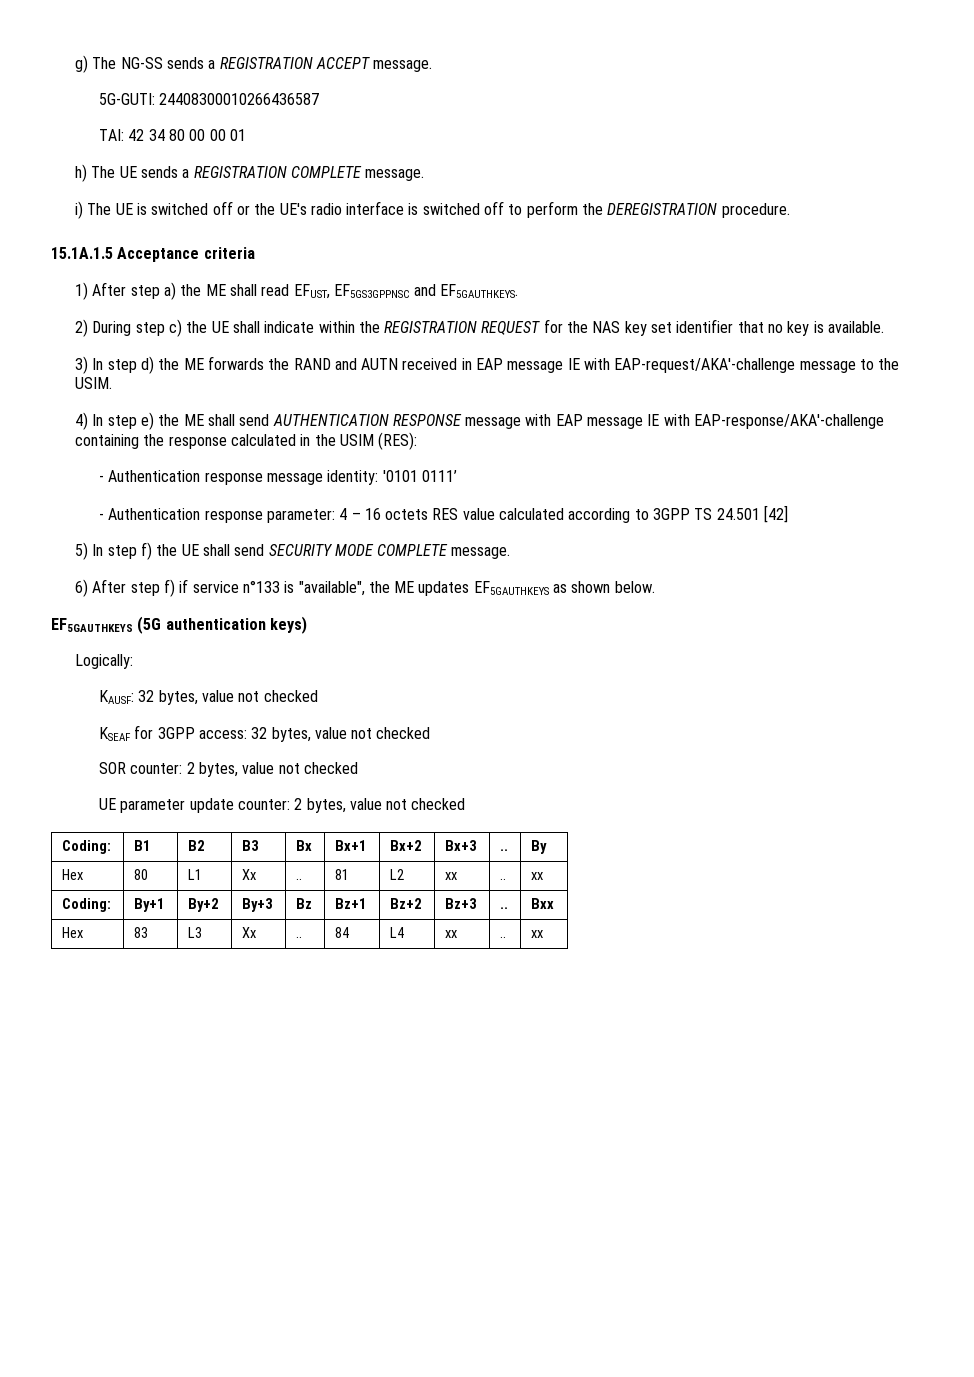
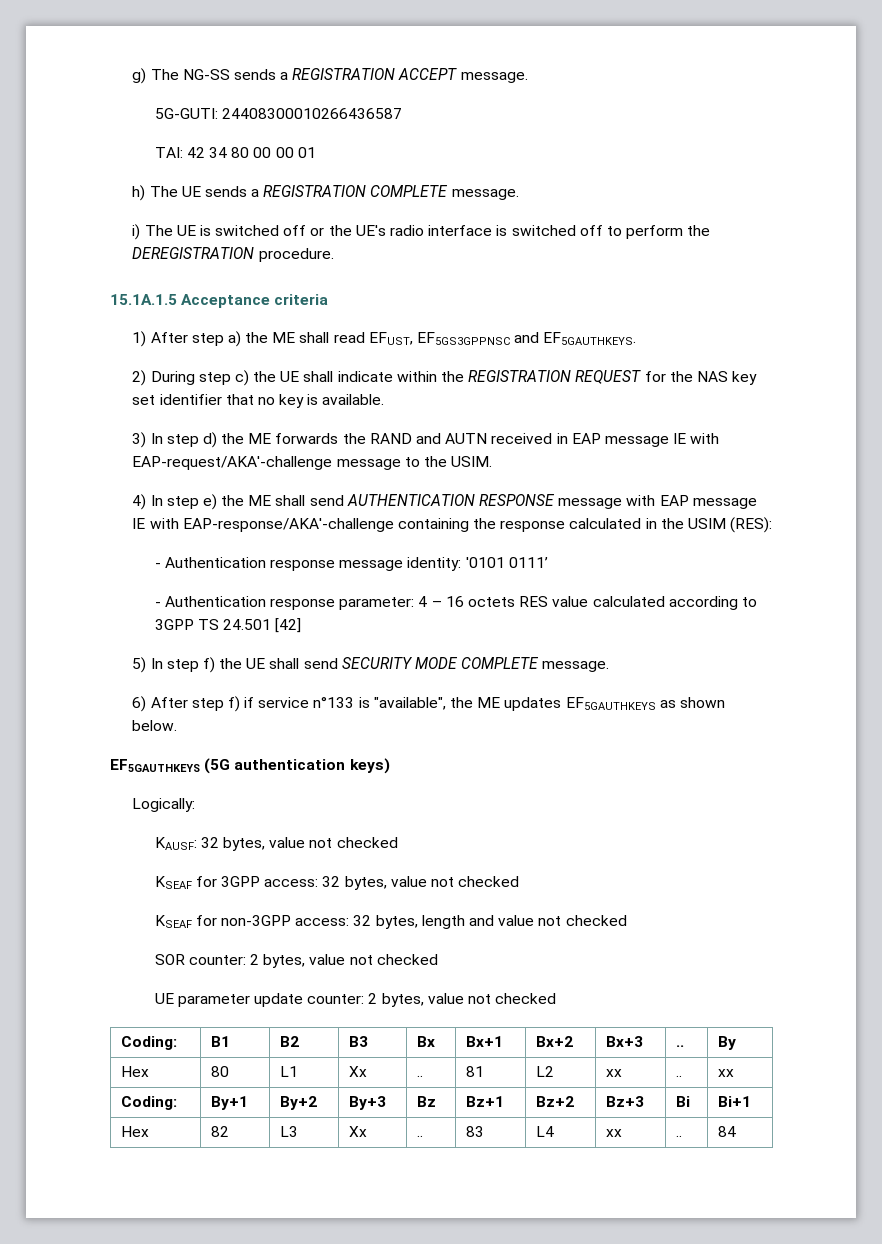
(431, 733) none -> [154,915,627,929] // KSEAF for non-3GPP access: 32 bytes, length and value not checked
[500,907,509,909] [531,898,555,909] [62,927,84,938] [134,927,149,938] .. | Bxx // Hex | 83 -> [676,1096,691,1107] [718,1096,752,1107] [121,1126,150,1137] [211,1126,230,1137] Bi | Bi+1 // Hex | 82
[335,927,350,938] 84 -> [466,1126,485,1137] 83
[531,930,544,938] xx -> [718,1126,737,1137] 84

